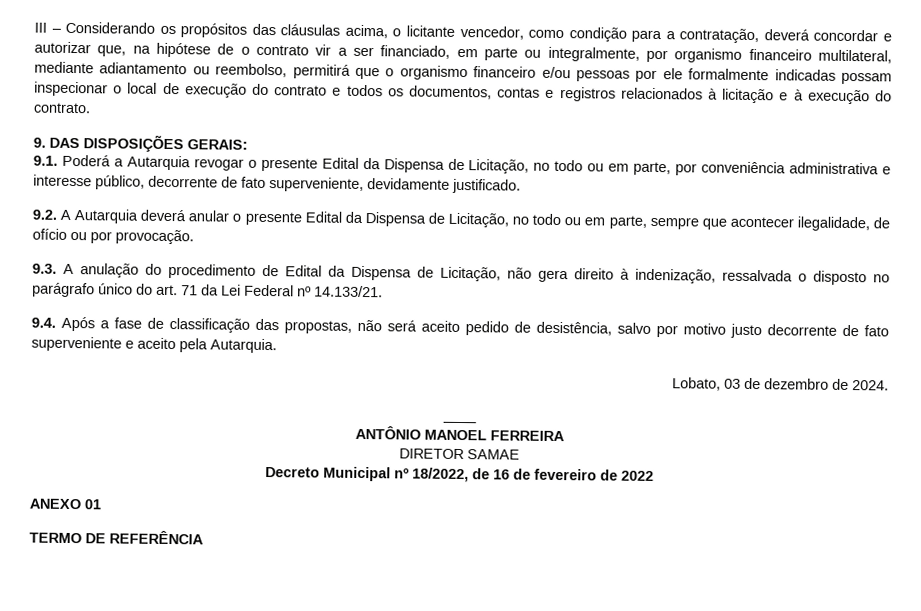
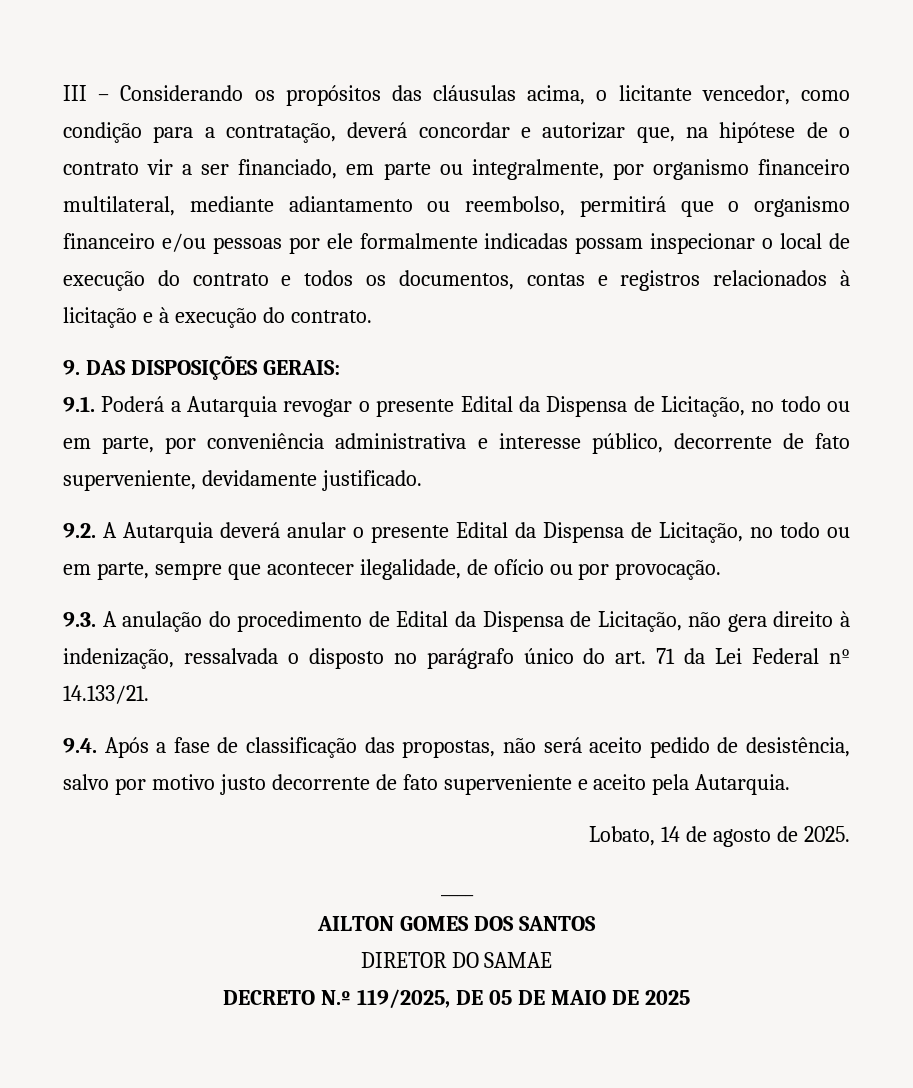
[724,377,889,391] [441,419,477,424] [354,425,565,442] 03 de dezembro de 2024. // ____ // ANTÔNIO MANOEL FERREIRA -> [661,826,851,847] [440,894,474,897] [317,916,596,931] 14 de agosto de 2025. // ____ // AILTON GOMES DOS SANTOS
(464, 454) none -> [451,952,479,968] DO
[264,466,654,483] [29,498,101,510] [29,530,204,545] Decreto Municipal nº 18/2022, de 16 de fevereiro de 2022 // ANEXO 01 // TERMO DE REFERÊNCIA -> [223,989,690,1009] DECRETO N.º 119/2025, DE 05 DE MAIO DE 2025

